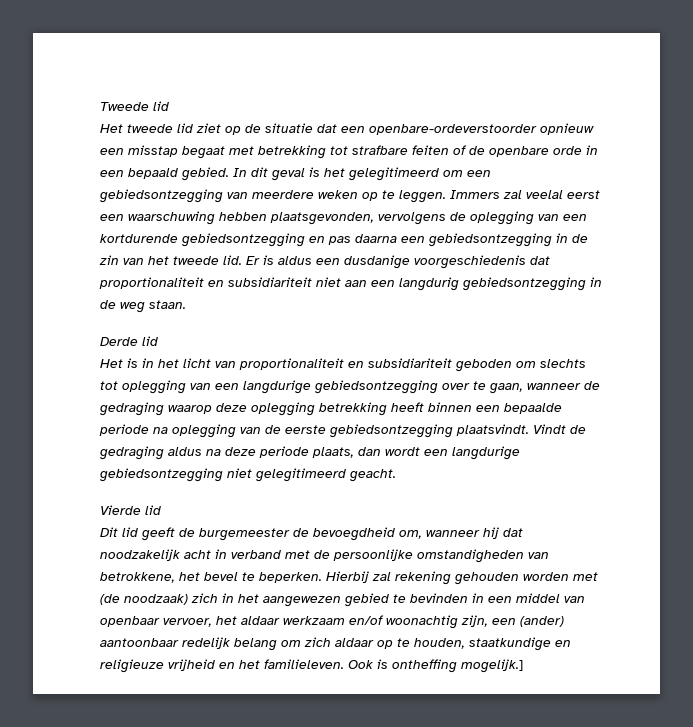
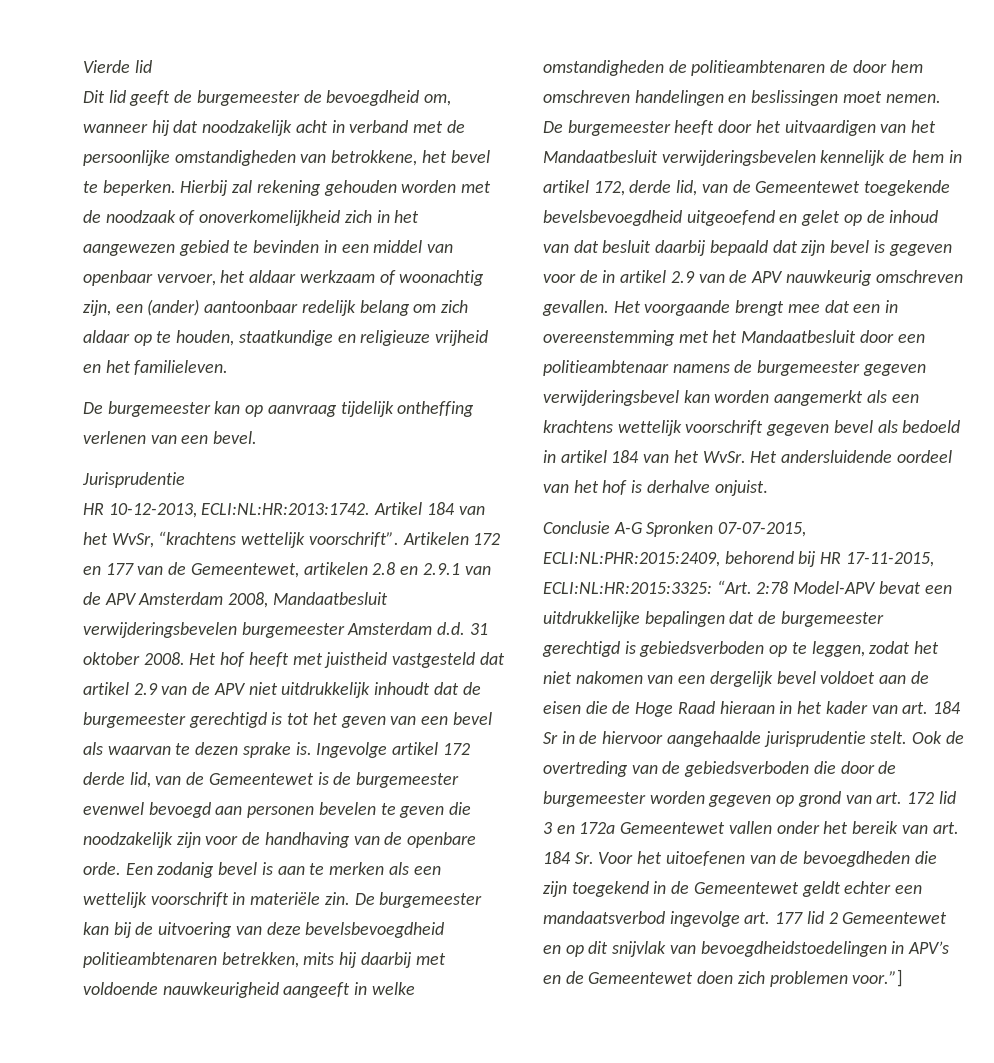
[100,101,169,111] [100,123,594,135] [100,145,598,159] [100,167,491,181] [99,189,600,203] [100,211,587,225] [100,233,588,247] [99,255,550,269] [99,277,602,291] [100,300,186,313] [100,336,158,346] [100,358,586,372] [100,380,600,394] [99,402,562,416] [99,424,586,438] [99,446,520,460] [99,468,396,482] Tweede lid // Het tweede lid ziet op de situatie dat een openbare-ordeverstoorder opnieuw een misstap begaat met betrekking tot strafbare feiten of de openbare orde in een bepaald gebied. In dit geval is het gelegitimeerd om een gebiedsontzegging van meerdere weken op te leggen. Immers zal veelal eerst een waarschuwing hebben plaatsgevonden, vervolgens de oplegging van een kortdurende gebiedsontzegging en pas daarna een gebiedsontzegging in de zin van het tweede lid. Er is aldus een dusdanige voorgeschiedenis dat proportionaliteit en subsidiariteit niet aan een langdurig gebiedsontzegging in de weg staan. // Derde lid // Het is in het licht van proportionaliteit en subsidiariteit geboden om slechts tot oplegging van een langdurige gebiedsontzegging over te gaan, wanneer de gedraging waarop deze oplegging betrekking heeft binnen een bepaalde periode na oplegging van de eerste gebiedsontzegging plaatsvindt. Vindt de gedraging aldus na deze periode plaats, dan wordt een langdurige gebiedsontzegging niet gelegitimeerd geacht. // -> (83, 66) none
[100,594,188,605] (de noodzaak) -> [83,210,341,226] de noodzaak of onoverkomelijkheid
[349,615,384,625] en/of -> [379,270,396,285] of
[348,659,523,673] Ook is ontheffing mogelijk.] -> [83,401,475,417] [83,431,258,444] [82,472,185,488] [83,502,485,518] [83,531,501,548] [83,562,491,578] [83,592,388,608] [83,622,488,638] [83,652,505,668] [83,682,481,698] [83,712,492,728] [83,742,470,758] [83,772,460,788] [83,802,472,818] [83,832,477,848] [83,862,441,878] [83,892,483,908] [83,922,445,938] [83,952,446,968] [83,982,415,998] [543,60,923,76] [543,90,941,106] [543,120,937,136] [543,150,962,166] [543,180,951,196] [543,210,939,226] [543,240,952,256] [543,270,963,286] [542,300,899,316] [543,330,925,346] [543,360,926,376] [543,390,919,406] [543,420,961,436] [543,450,952,463] [543,480,768,496] [543,521,807,537] [543,551,934,567] [543,580,952,594] [543,611,884,627] [542,641,940,657] [543,671,929,687] [543,701,961,717] [543,731,964,747] [543,761,897,777] [543,791,956,807] [543,821,959,834] [543,851,937,867] [543,881,923,897] [543,911,948,927] [543,941,950,957] [543,969,904,987] // De burgemeester kan op aanvraag tijdelijk ontheffing verlenen van een bevel. // Jurisprudentie // HR 10-12-2013, ECLI:NL:HR:2013:1742. Artikel 184 van het WvSr, “krachtens wettelijk voorschrift”. Artikelen 172 en 177 van de Gemeentewet, artikelen 2.8 en 2.9.1 van de APV Amsterdam 2008, Mandaatbesluit verwijderingsbevelen burgemeester Amsterdam d.d. 31 oktober 2008. Het hof heeft met juistheid vastgesteld dat artikel 2.9 van de APV niet uitdrukkelijk inhoudt dat de burgemeester gerechtigd is tot het geven van een bevel als waarvan te dezen sprake is. Ingevolge artikel 172 derde lid, van de Gemeentewet is de burgemeester evenwel bevoegd aan personen bevelen te geven die noodzakelijk zijn voor de handhaving van de openbare orde. Een zodanig bevel is aan te merken als een wettelijk voorschrift in materiële zin. De burgemeester kan bij de uitvoering van deze bevelsbevoegdheid politieambtenaren betrekken, mits hij daarbij met voldoende nauwkeurigheid aangeeft in welke omstandigheden de politieambtenaren de door hem omschreven handelingen en beslissingen moet nemen. De burgemeester heeft door het uitvaardigen van het Mandaatbesluit verwijderingsbevelen kennelijk de hem in artikel 172, derde lid, van de Gemeentewet toegekende bevelsbevoegdheid uitgeoefend en gelet op de inhoud van dat besluit daarbij bepaald dat zijn bevel is gegeven voor de in artikel 2.9 van de APV nauwkeurig omschreven gevallen. Het voorgaande brengt mee dat een in overeenstemming met het Mandaatbesluit door een politieambtenaar namens de burgemeester gegeven verwijderingsbevel kan worden aangemerkt als een krachtens wettelijk voorschrift gegeven bevel als bedoeld in artikel 184 van het WvSr. Het andersluidende oordeel van het hof is derhalve onjuist. // Conclusie A-G Spronken 07-07-2015, ECLI:NL:PHR:2015:2409, behorend bij HR 17-11-2015, ECLI:NL:HR:2015:3325: “Art. 2:78 Model-APV bevat een uitdrukkelijke bepalingen dat de burgemeester gerechtigd is gebiedsverboden op te leggen, zodat het niet nakomen van een dergelijk bevel voldoet aan de eisen die de Hoge Raad hieraan in het kader van art. 184 Sr in de hiervoor aangehaalde jurisprudentie stelt. Ook de overtreding van de gebiedsverboden die door de burgemeester worden gegeven op grond van art. 172 lid 3 en 172a Gemeentewet vallen onder het bereik van art. 184 Sr. Voor het uitoefenen van de bevoegdheden die zijn toegekend in de Gemeentewet geldt echter een mandaatsverbod ingevolge art. 177 lid 2 Gemeentewet en op dit snijvlak van bevoegdheidstoedelingen in APV’s en de Gemeentewet doen zich problemen voor.”]

